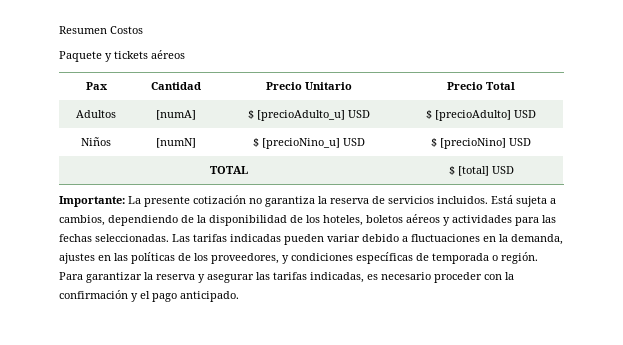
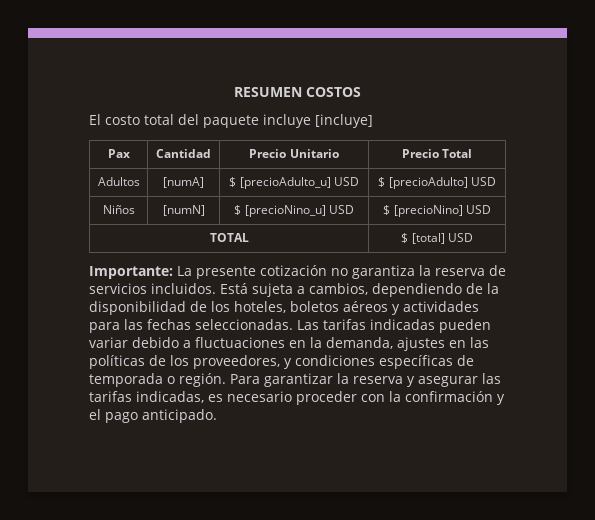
[59,26,143,34] [59,50,185,62] Resumen Costos // Paquete y tickets aéreos -> [234,87,361,97] [89,114,373,128] RESUMEN COSTOS // El costo total del paquete incluye [incluye]

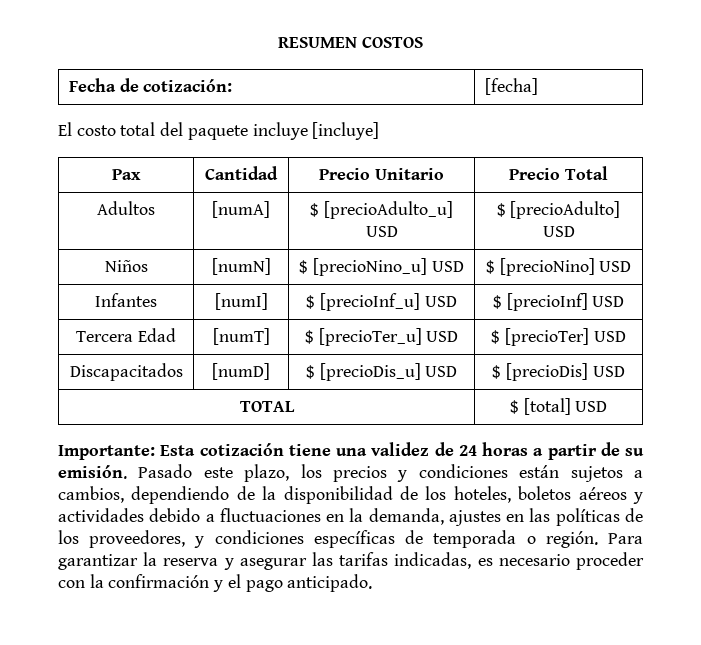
(361, 92) none -> [68,78,233,92] [484,78,538,95] // Fecha de cotización: | [fecha]
(491, 209) none -> [95,293,157,307] [214,293,268,310] [306,293,457,311] [492,293,625,311] [76,328,176,342] [212,328,270,345] [304,328,459,346] [491,328,626,346] [69,363,183,381] [212,363,270,380] [305,363,458,381] [492,363,625,381] // Infantes | [numI] | $ [precioInf_u] USD | $ [precioInf] USD // Tercera Edad | [numT] | $ [precioTer_u] USD | $ [precioTer] USD // Discapacitados | [numD] | $ [precioDis_u] USD | $ [precioDis] USD
[177,265,506,279] [89,283,293,297] La presente cotización no garantiza la reserva de servicios incluidos. Está sujeta -> [160,442,644,460] [58,464,623,482] Esta cotización tiene una validez de 24 horas a partir de su emisión. Pasado este plazo, los precios y condiciones están sujetos
[89,319,491,333] [89,337,128,348] para las fechas seleccionadas. Las tarifas indicadas pueden variar -> (144, 515) none

